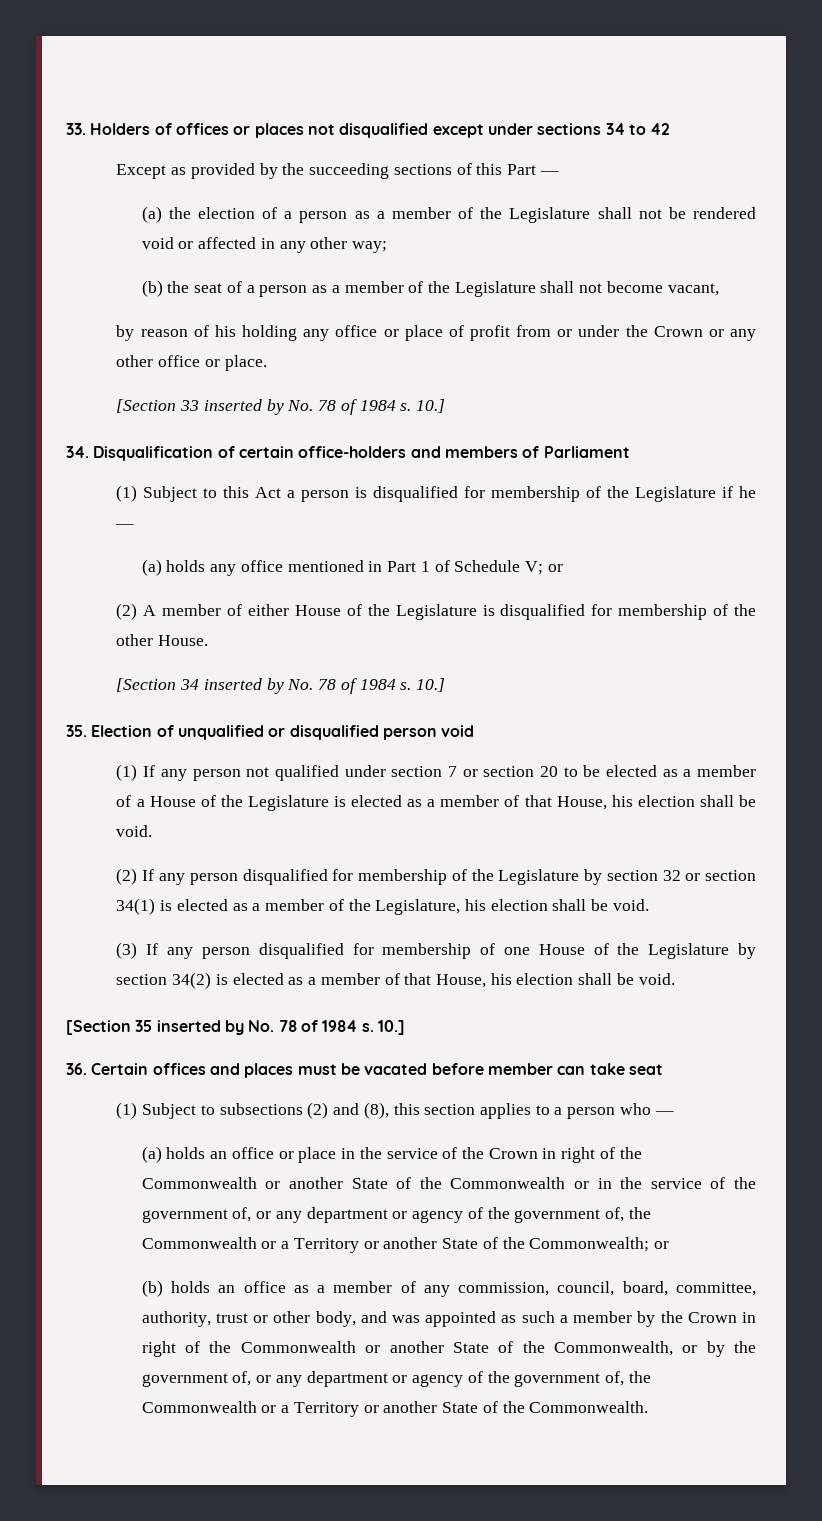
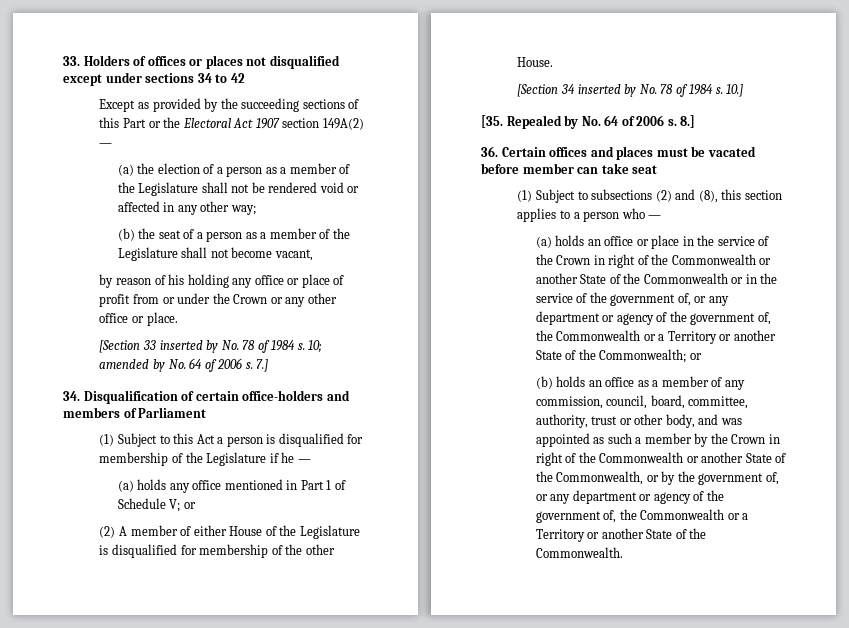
(537, 169) none -> [148,117,364,130] or the Electoral Act 1907 section 149A(2)
[416,399,446,413] 10.] -> [308,340,323,353] [99,358,269,372] 10; amended by No. 64 of 2006 s. 7.]
[66,725,475,740] [116,764,756,781] [116,795,757,811] [116,825,153,837] [116,868,757,885] [116,898,649,915] [116,942,756,959] [116,972,675,989] [66,1020,405,1035] 35. Election of unqualified or disqualified person void // (1) If any person not qualified under section 7 or section 20 to be elected as a member of a House of the Legislature is elected as a member of that House, his election shall be void. // (2) If any person disqualified for membership of the Legislature by section 32 or section 34(1) is elected as a member of the Legislature, his election shall be void. // (3) If any person disqualified for membership of one House of the Legislature by section 34(2) is elected as a member of that House, his election shall be void. // [Section 35 inserted by No. 78 of 1984 s. 10.] -> [481,115,696,129] [35. Repealed by No. 64 of 2006 s. 8.]

